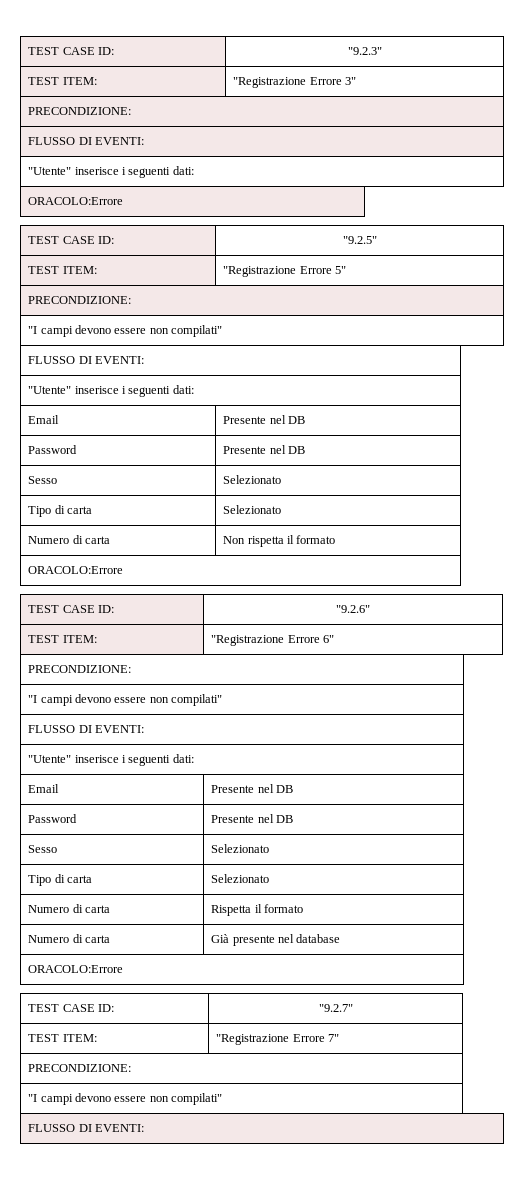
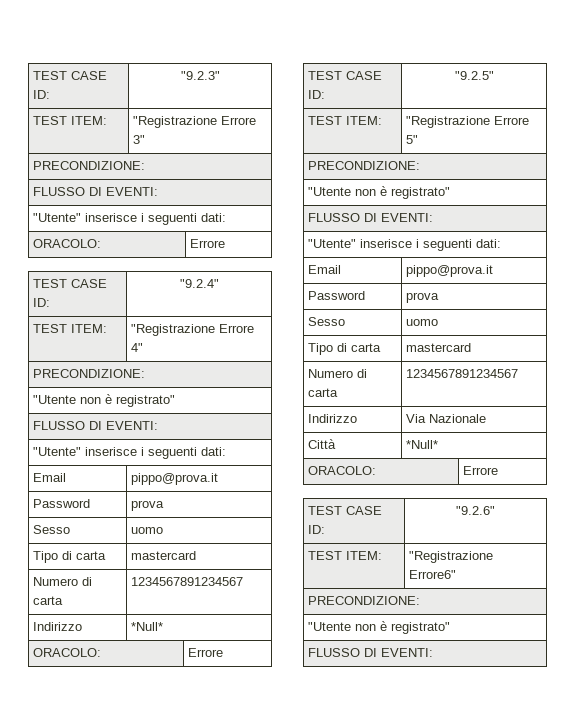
[28,197,124,205] ORACOLO:Errore -> [33,239,102,248] [190,239,226,248] [33,279,108,288] [33,298,51,307] [179,279,219,288] [33,324,108,333] [131,324,255,336] [131,343,144,352] [33,369,146,378] [33,394,176,407] [33,421,159,430] [33,447,227,459] [33,473,67,482] [131,473,219,485] [33,499,91,508] [131,500,165,511] [33,525,71,534] [131,527,164,534] [33,551,107,563] [131,551,197,560] [33,577,93,586] [33,596,64,605] [131,577,244,586] [33,622,83,631] [131,622,164,631] [33,648,102,657] [188,648,224,657] ORACOLO: | Errore // TEST CASE ID: | "9.2.4" // TEST ITEM: | "Registrazione Errore 4" // PRECONDIZIONE: // "Utente non è registrato" // FLUSSO DI EVENTI: // "Utente" inserisce i seguenti dati: // Email | pippo@prova.it // Password | prova // Sesso | uomo // Tipo di carta | mastercard // Numero di carta | 1234567891234567 // Indirizzo | *Null* // ORACOLO: | Errore
[28,325,223,337] [28,356,144,364] [28,385,194,397] [28,415,60,424] [223,415,305,424] [28,445,78,454] [223,445,305,454] [28,476,58,484] [223,475,282,484] [28,505,92,517] [223,505,282,514] [28,535,110,544] [223,535,336,547] [28,566,124,574] "I campi devono essere non compilati" // FLUSSO DI EVENTI: // "Utente" inserisce i seguenti dati: // Email | Presente nel DB // Password | Presente nel DB // Sesso | Selezionato // Tipo di carta | Selezionato // Numero di carta | Non rispetta il formato // ORACOLO:Errore -> [308,186,451,199] [308,213,434,222] [308,239,502,251] [308,265,342,274] [406,265,494,277] [308,291,366,300] [406,292,440,303] [308,317,346,326] [406,319,439,326] [308,343,382,355] [406,343,472,352] [308,369,368,378] [308,388,339,397] [406,369,519,378] [308,414,358,423] [406,414,487,423] [308,439,337,449] [406,440,439,449] [308,466,377,475] [463,466,499,475] "Utente non è registrato" // FLUSSO DI EVENTI: // "Utente" inserisce i seguenti dati: // Email | pippo@prova.it // Password | prova // Sesso | uomo // Tipo di carta | mastercard // Numero di carta | 1234567891234567 // Indirizzo | Via Nazionale // Città | *Null* // ORACOLO: | Errore
[287,635,334,643] [28,665,132,673] [28,694,223,706] [28,725,144,733] [28,754,194,766] [28,784,60,793] [211,784,293,793] [28,814,78,823] [211,814,293,823] [28,845,58,853] [211,844,270,853] [28,874,92,886] [211,874,270,883] [28,904,110,913] [211,904,303,916] [28,934,110,943] [211,934,341,946] [28,965,124,973] [28,1004,114,1012] [318,1004,353,1012] [28,1034,97,1042] [216,1034,339,1045] [28,1064,132,1072] [28,1093,223,1105] Errore 6" // PRECONDIZIONE: // "I campi devono essere non compilati" // FLUSSO DI EVENTI: // "Utente" inserisce i seguenti dati: // Email | Presente nel DB // Password | Presente nel DB // Sesso | Selezionato // Tipo di carta | Selezionato // Numero di carta | Rispetta il formato // Numero di carta | Già presente nel database // ORACOLO:Errore // TEST CASE ID: | "9.2.7" // TEST ITEM: | "Registrazione Errore 7" // PRECONDIZIONE: // "I campi devono essere non compilati" -> [409,570,457,579] [308,596,421,605] [308,621,451,634] Errore6" // PRECONDIZIONE: // "Utente non è registrato"

